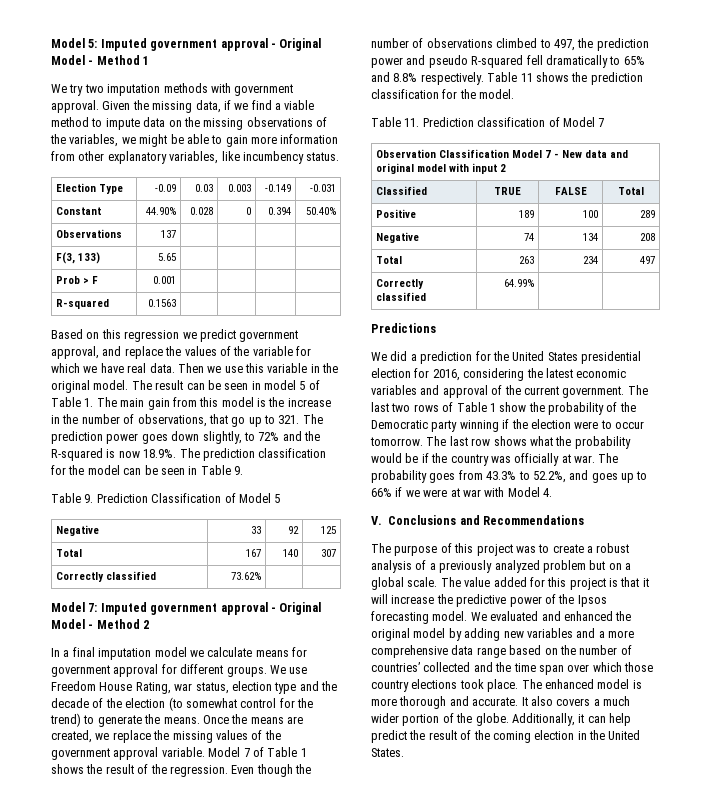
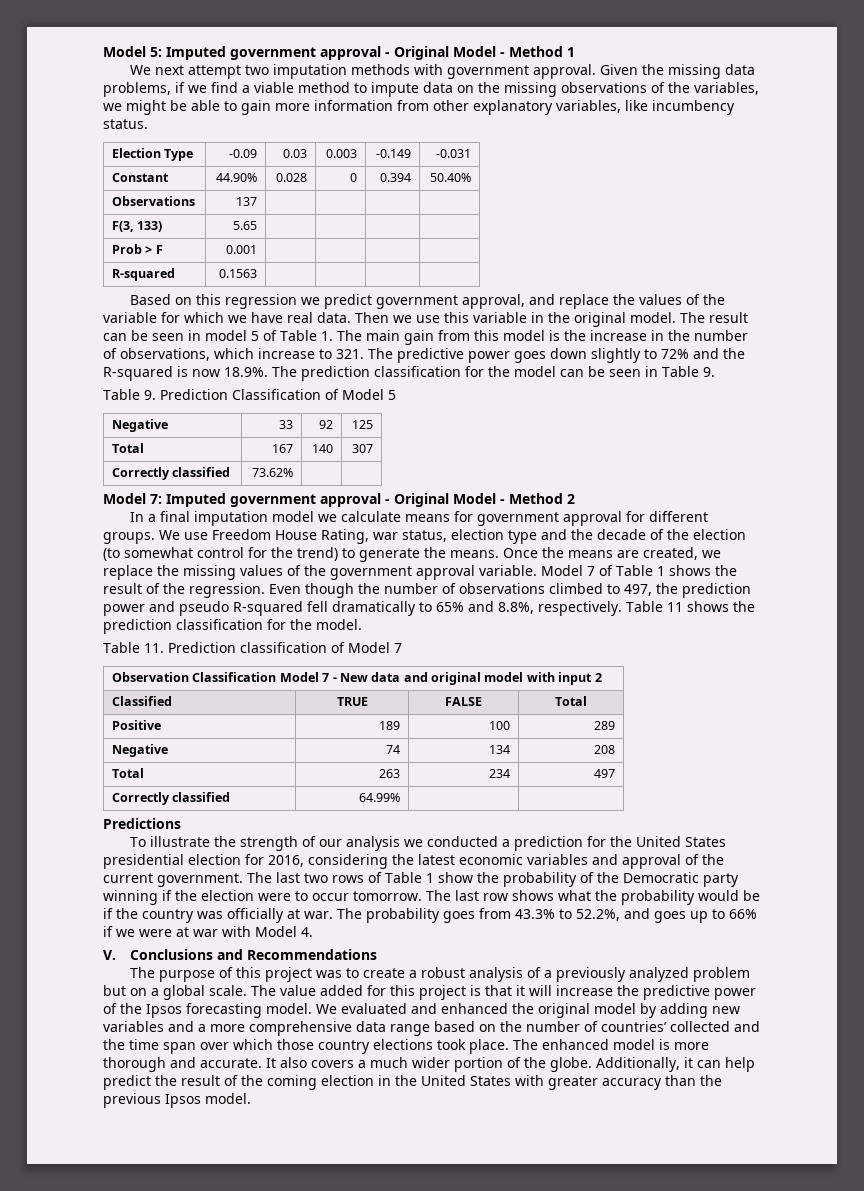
[69,84,84,96] try -> [155,65,242,79] next attempt
[195,100,221,113] data, -> [725,64,756,75] [103,82,171,97] data problems,
[208,414,262,427] that go up -> [214,348,315,359] which increase
[51,431,103,444] prediction -> [397,348,464,363] predictive
[202,431,242,444] slightly, -> [591,348,641,363] slightly
[393,73,418,82] 8.8% -> [498,602,534,614] 8.8%,
[371,351,408,361] We did -> [130,836,499,851] To illustrate the strength of our analysis we conducted
[371,748,404,757] States. -> [470,1075,722,1090] [103,1093,251,1108] States with greater accuracy than the previous Ipsos model.

